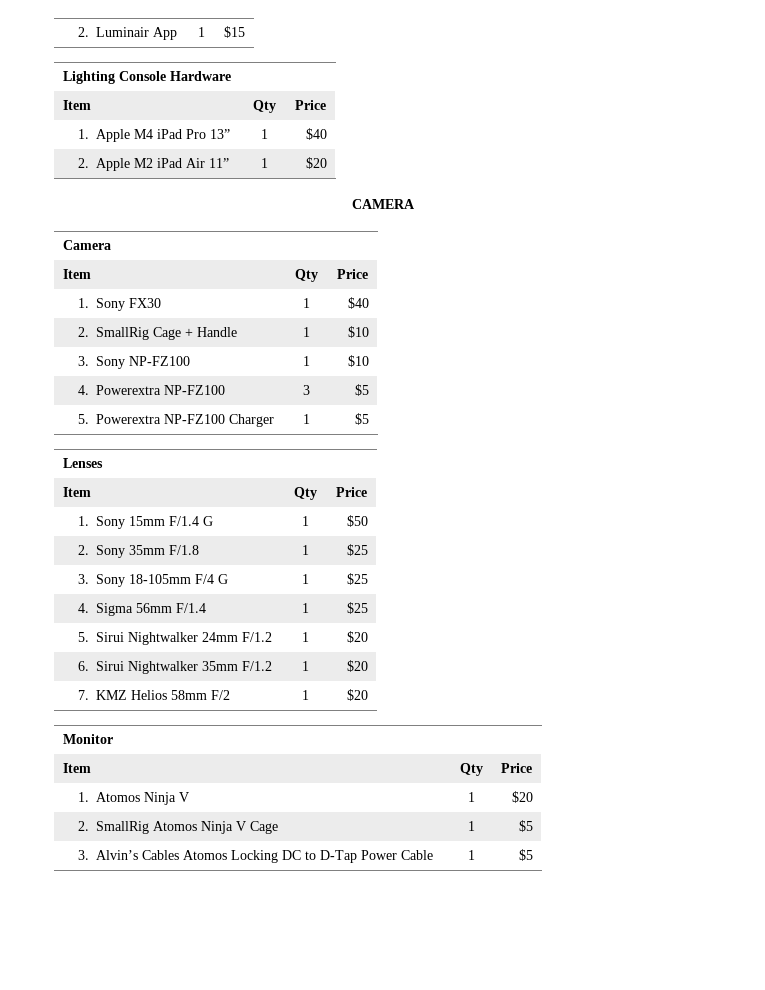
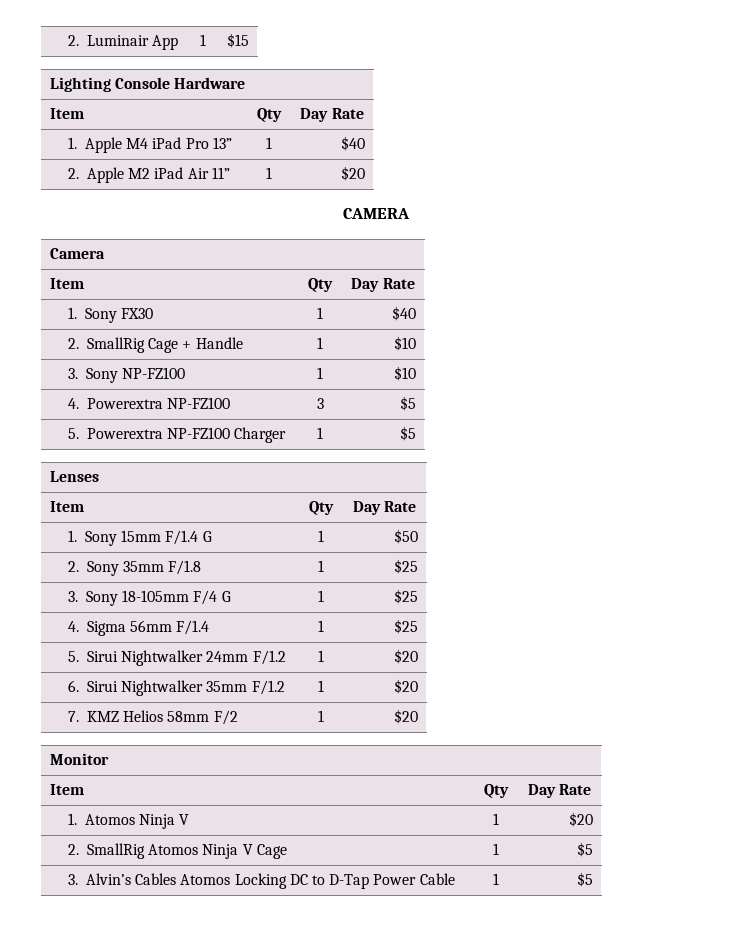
[295,100,326,110] Price -> [300,108,364,122] Day Rate
[337,269,368,279] Price -> [351,278,415,292] Day Rate
[336,487,367,497] Price -> [352,501,417,515] Day Rate
[501,763,532,773] Price -> [527,784,592,798] Day Rate

